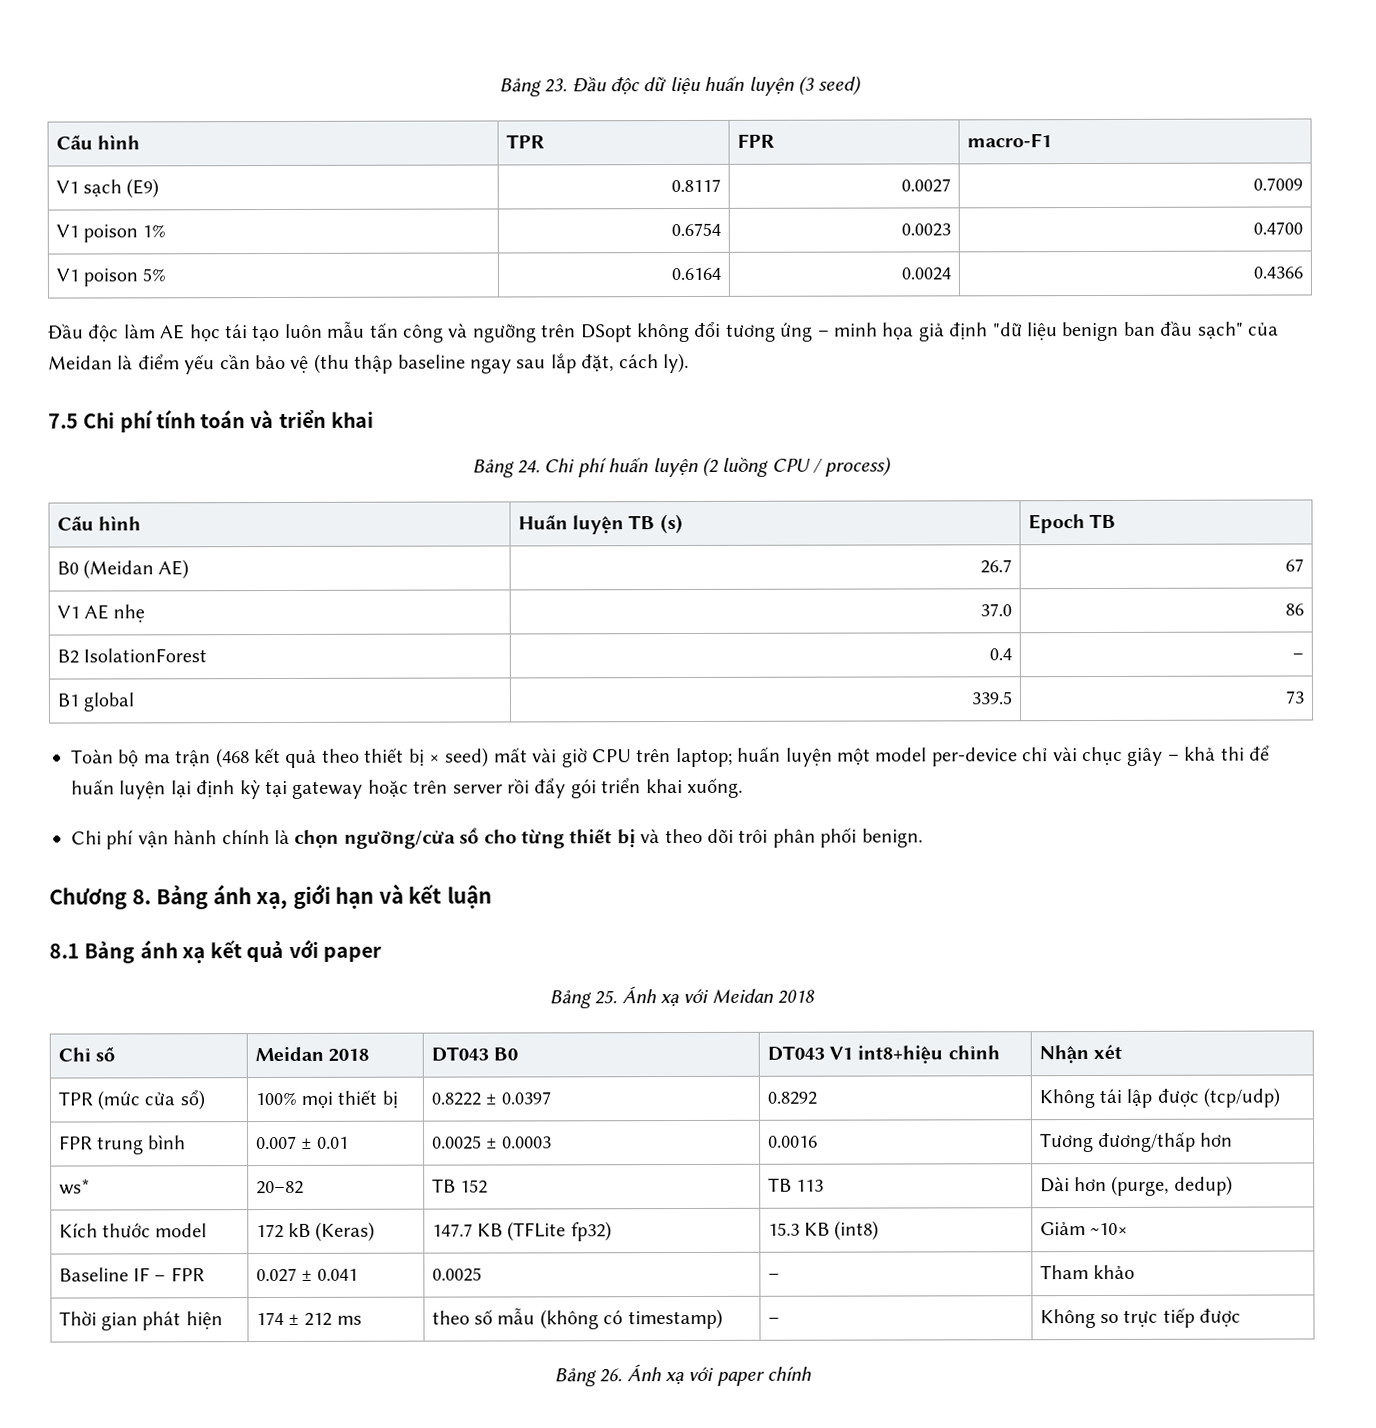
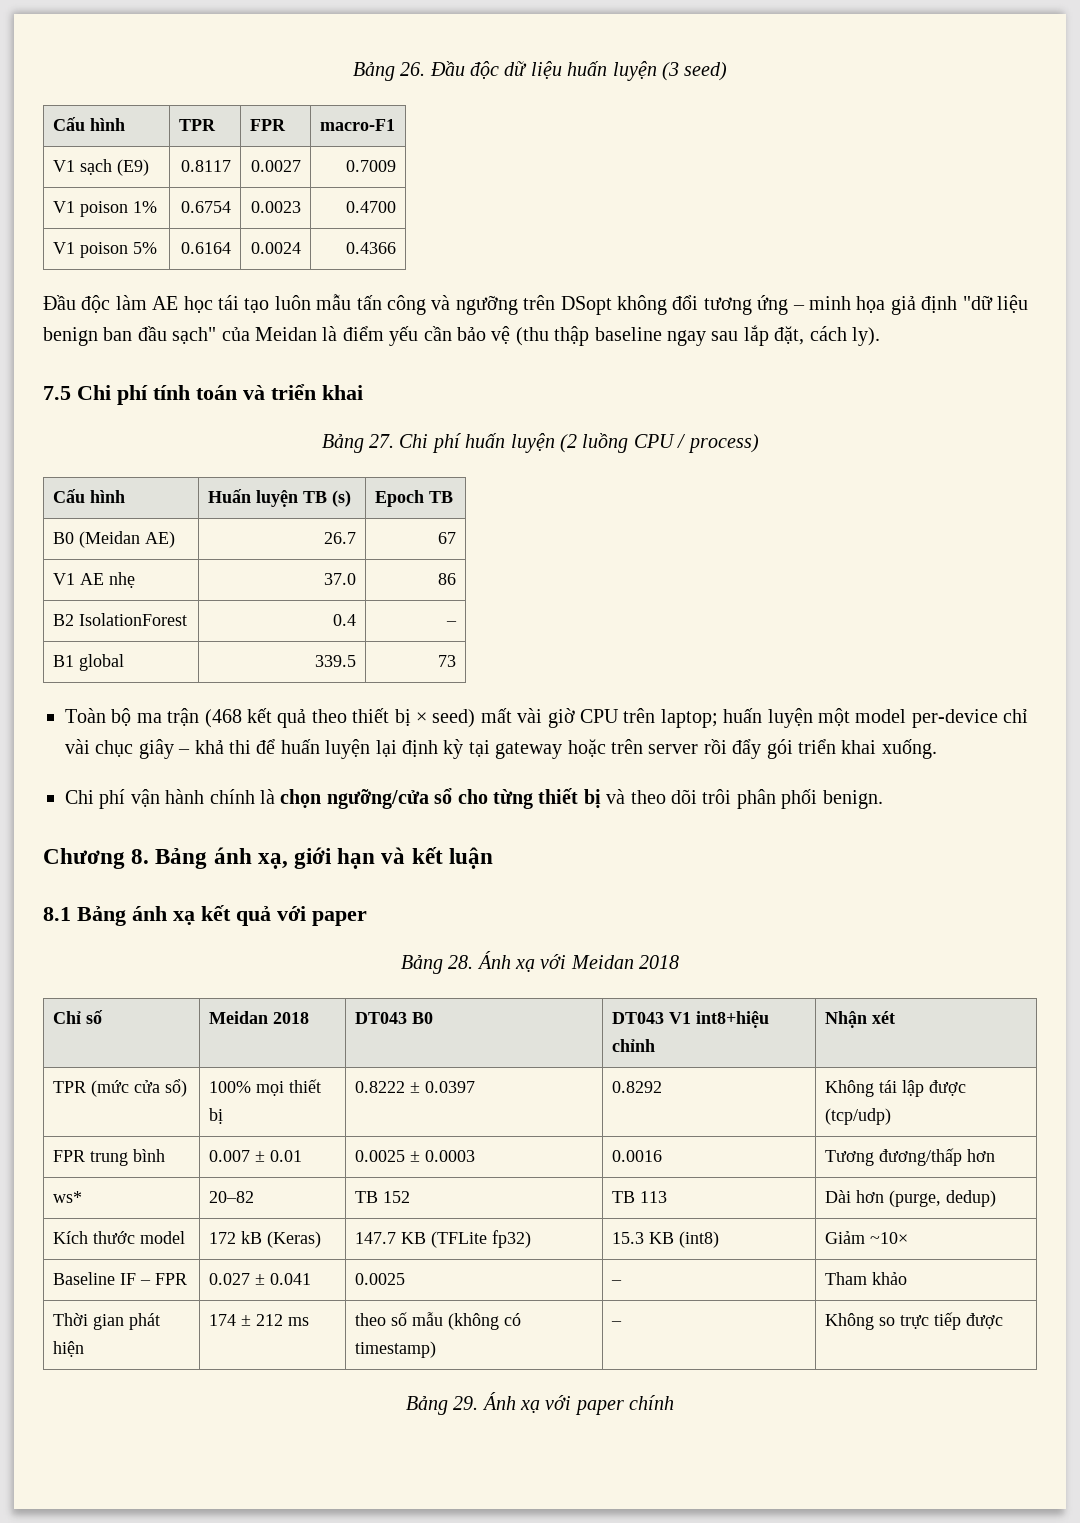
[498,78,568,97] Bảng 23. -> [352,62,426,81] Bảng 26.
[516,459,540,474] 24. -> [368,434,394,448] 27.
[594,990,618,1005] 25. -> [448,955,474,969] 28.
[599,1368,623,1383] 26. -> [453,1396,479,1410] 29.

